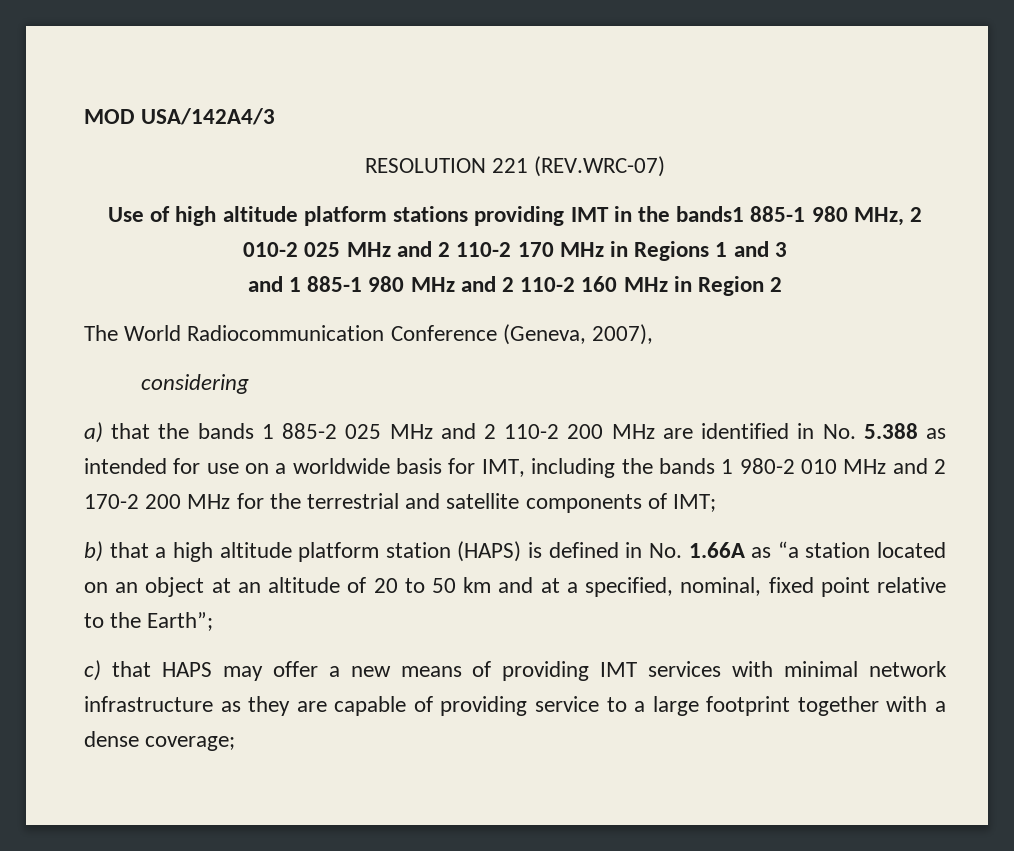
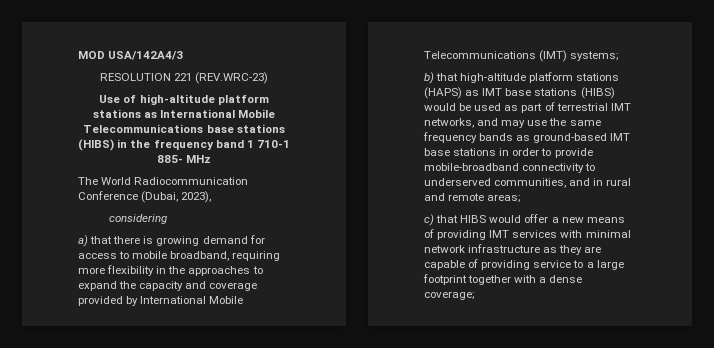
[534,156,666,177] (REV.WRC-07) -> [195,72,269,84] (REV.WRC-23)
[175,206,922,226] [243,241,787,261] [247,276,783,296] high altitude platform stations providing IMT in the bands1 885-1 980 MHz, 2 010-2 025 MHz and 2 110-2 170 MHz in Regions 1 and 3 // and 1 885-1 980 MHz and 2 110-2 160 MHz in Region 2 -> [139,94,269,105] [92,109,276,118] [83,124,285,133] [78,139,290,151] [156,155,212,163] high-altitude platform stations as International Mobile Telecommunications base stations (HIBS) in the frequency band 1 710-1 885- MHz
[502,324,654,345] (Geneva, 2007), -> [141,191,212,203] (Dubai, 2023),
[158,423,946,439] [84,458,947,478] [84,493,717,513] [84,541,946,562] [84,577,946,597] [84,612,214,631] the bands 1 885-2 025 MHz and 2 110-2 200 MHz are identified in No. 5.388 as intended for use on a worldwide basis for IMT, including the bands 1 980-2 010 MHz and 2 170-2 200 MHz for the terrestrial and satellite components of IMT; // b) that a high altitude platform station (HAPS) is defined in No. 1.66A as “a station located on an object at an altitude of 20 to 50 km and at a specified, nominal, fixed point relative to the Earth”; -> [113,235,265,246] [78,251,281,261] [78,265,263,276] [78,281,258,291] [78,296,244,306] [424,50,620,62] [424,72,620,84] [424,87,615,99] [424,102,631,113] [424,118,601,128] [423,132,631,143] [424,148,593,158] [424,163,596,173] [424,178,632,188] [424,193,522,203] there is growing demand for access to mobile broadband, requiring more flexibility in the approaches to expand the capacity and coverage provided by International Mobile Telecommunications (IMT) systems; // b) that high-altitude platform stations (HAPS) as IMT base stations (HIBS) would be used as part of terrestrial IMT networks, and may use the same frequency bands as ground-based IMT base stations in order to provide mobile-broadband connectivity to underserved communities, and in rural and remote areas;
[161,662,263,681] HAPS may -> [460,215,522,223] HIBS would

